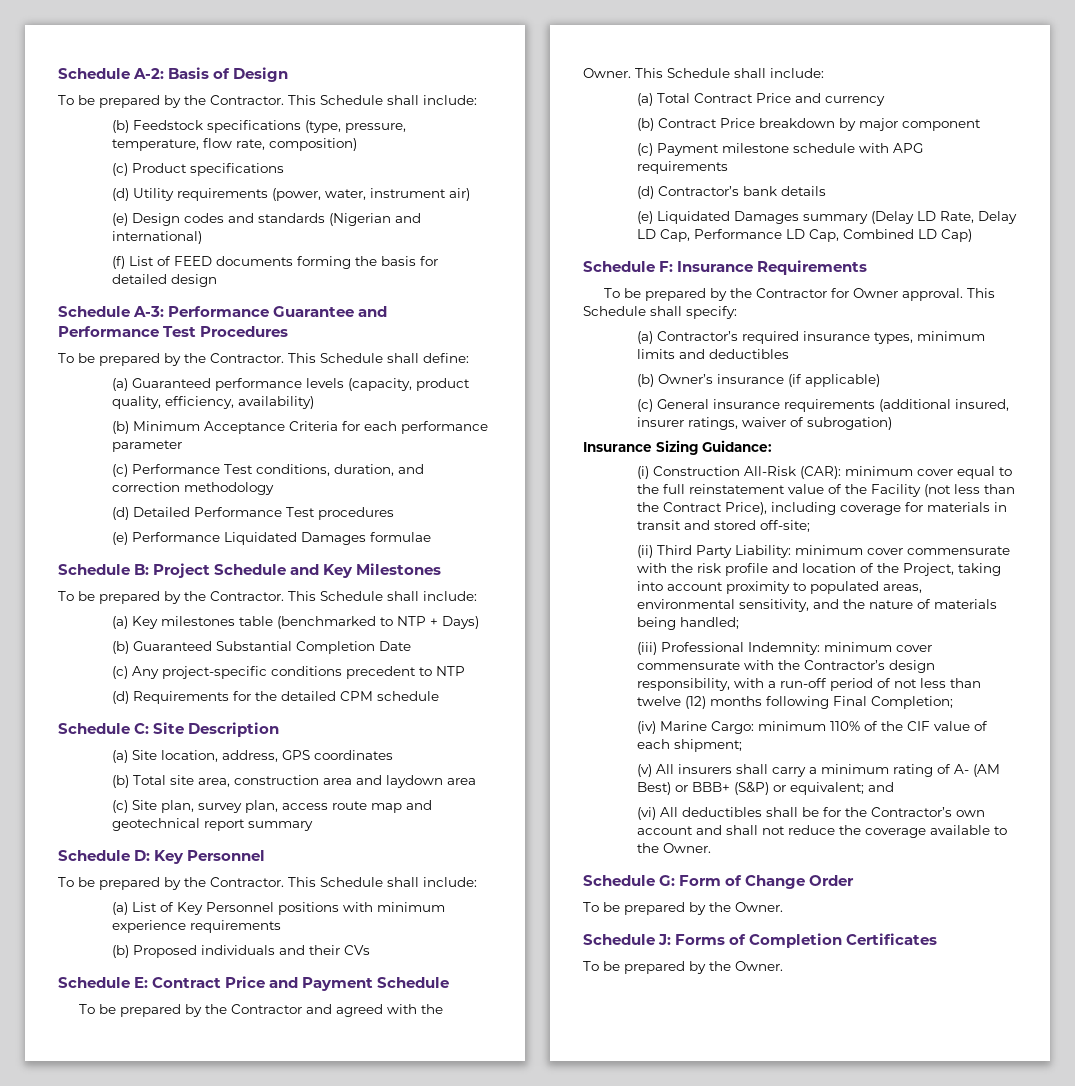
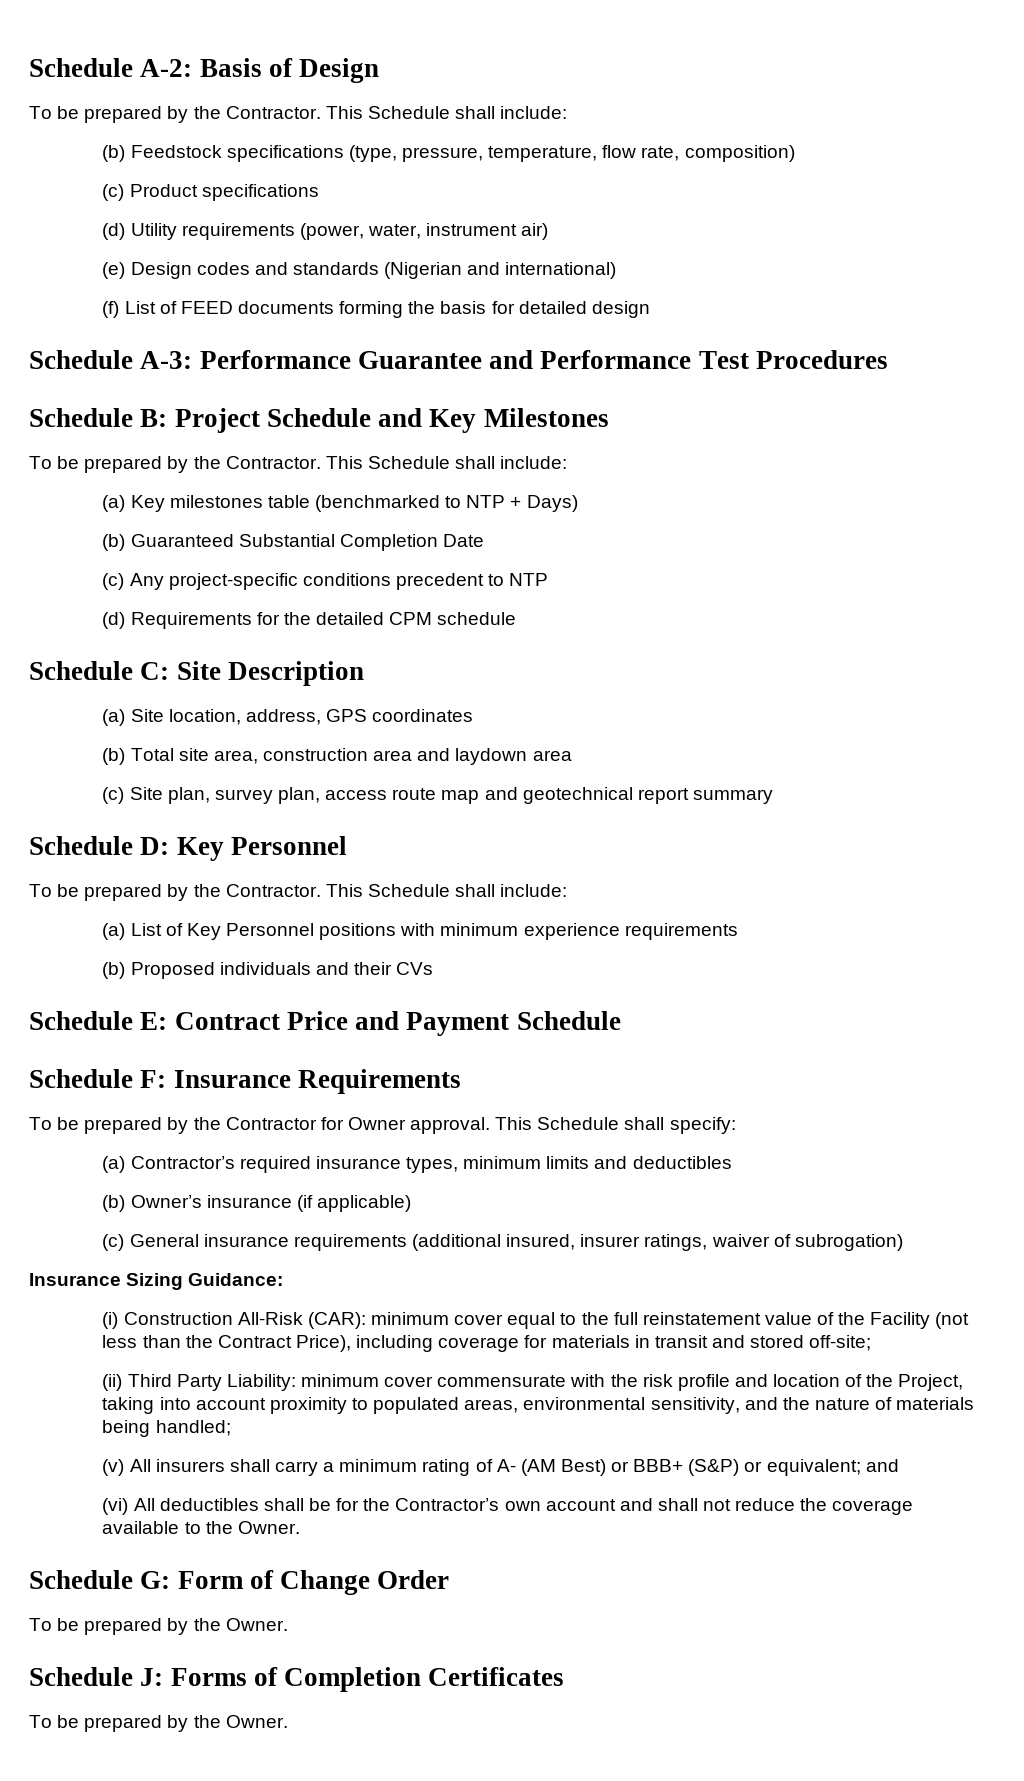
[58,353,469,366] [111,378,470,391] [111,396,314,409] [111,421,488,434] [111,440,182,452] [111,464,424,477] [111,482,274,495] [111,507,394,520] [111,532,431,545] // To be prepared by the Contractor. This Schedule shall define: // (a) Guaranteed performance levels (capacity, product quality, efficiency, availability) // (b) Minimum Acceptance Criteria for each performance parameter // (c) Performance Test conditions, duration, and correction methodology // (d) Detailed Performance Test procedures // (e) Performance Liquidated Damages formulae -> (889, 359) none
[79,1004,444,1017] [583,68,824,78] [636,93,885,106] [636,118,981,131] [636,143,923,156] [636,161,728,174] [636,186,826,199] [636,211,1017,224] [636,229,972,242] // To be prepared by the Contractor and agreed with the Owner. This Schedule shall include: // (a) Total Contract Price and currency // (b) Contract Price breakdown by major component // (c) Payment milestone schedule with APG requirements // (d) Contractor’s bank details // (e) Liquidated Damages summary (Delay LD Rate, Delay LD Cap, Performance LD Cap, Combined LD Cap) -> (621, 1020) none
[636,642,932,655] [636,660,935,673] [636,678,981,691] [636,696,953,709] [636,721,988,734] [636,739,742,752] // (iii) Professional Indemnity: minimum cover commensurate with the Contractor’s design responsibility, with a run-off period of not less than twelve (12) months following Final Completion; // (iv) Marine Cargo: minimum 110% of the CIF value of each shipment; -> (231, 1428) none

